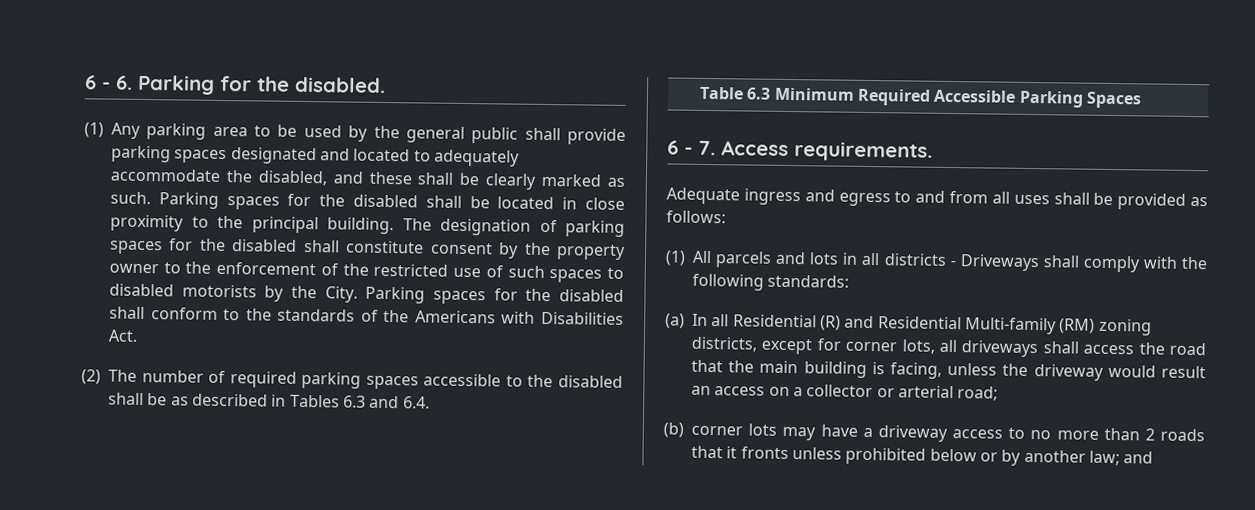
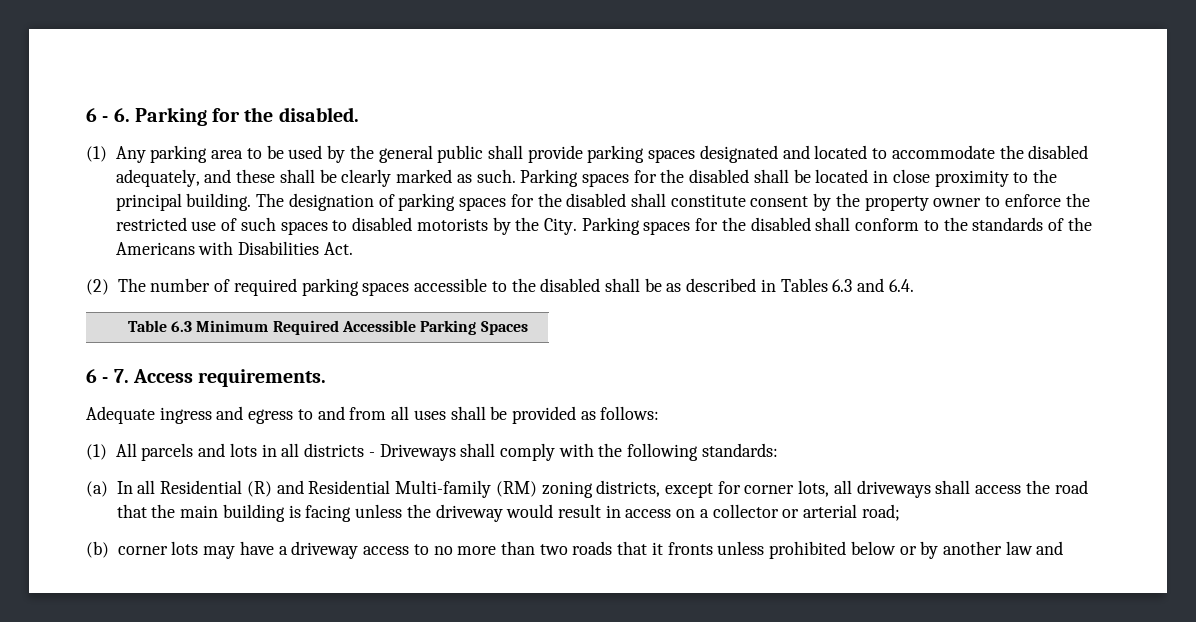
[433,149,520,167] adequately -> (888, 153) none
[257,170,328,186] disabled, -> [1028,145,1089,159] [115,169,200,187] disabled adequately,
[185,261,339,276] the enforcement of -> [1004,194,1061,207] enforce
[890,362,942,379] facing, -> [305,505,352,522] facing
[691,385,711,396] an -> [605,505,621,518] in
[1144,428,1155,441] 2 -> [539,544,568,555] two
[1088,450,1120,466] law; -> [1005,541,1033,555] law

